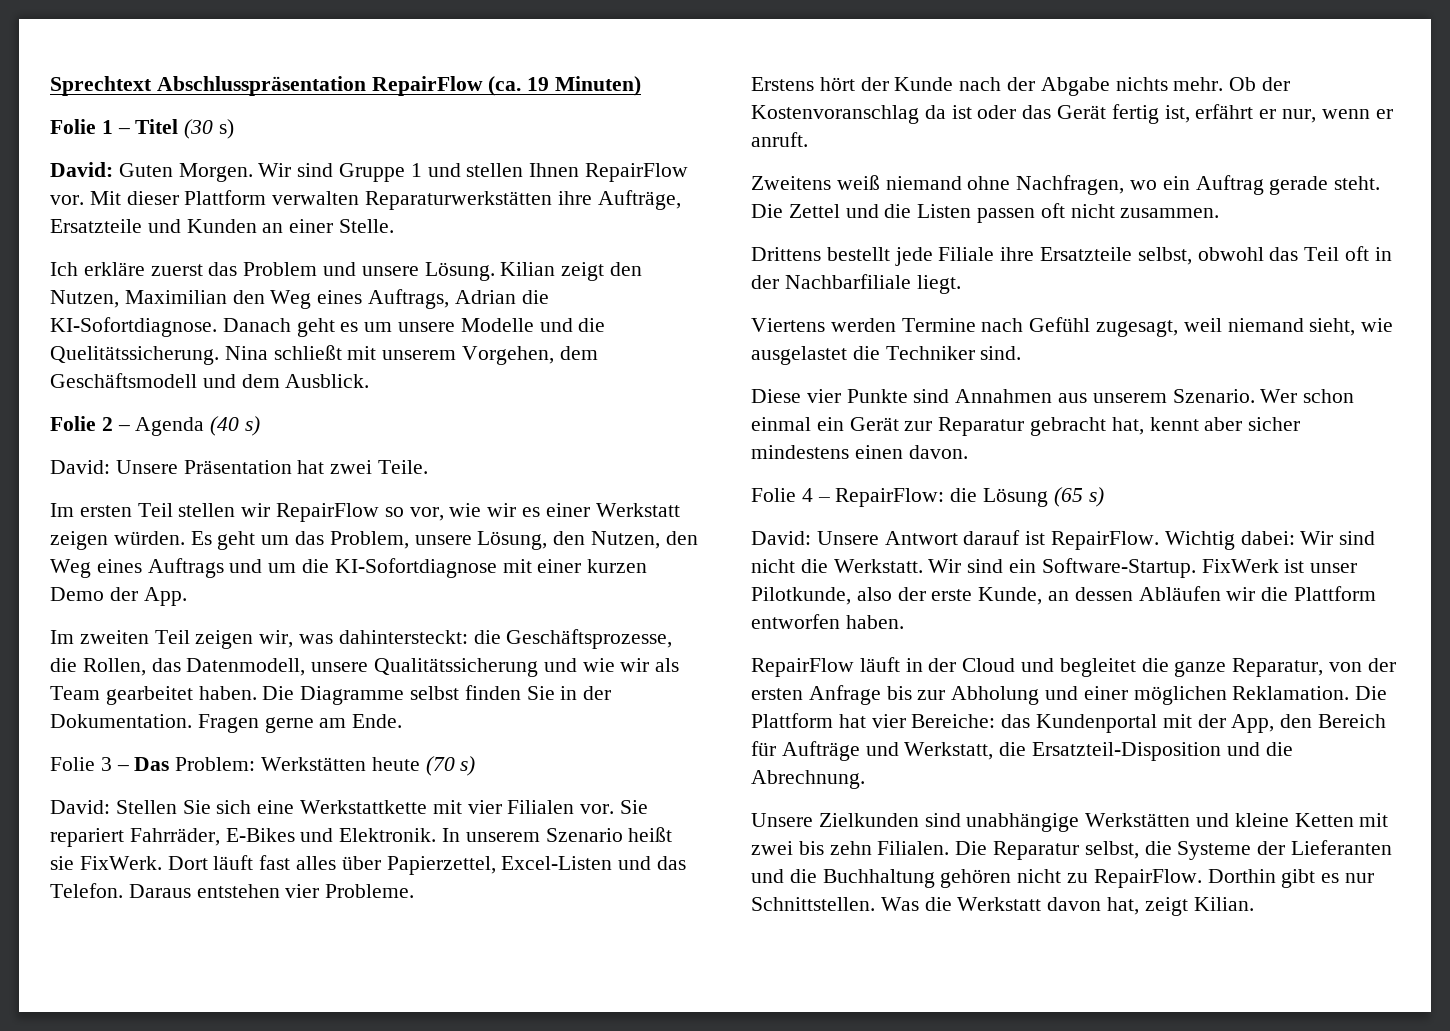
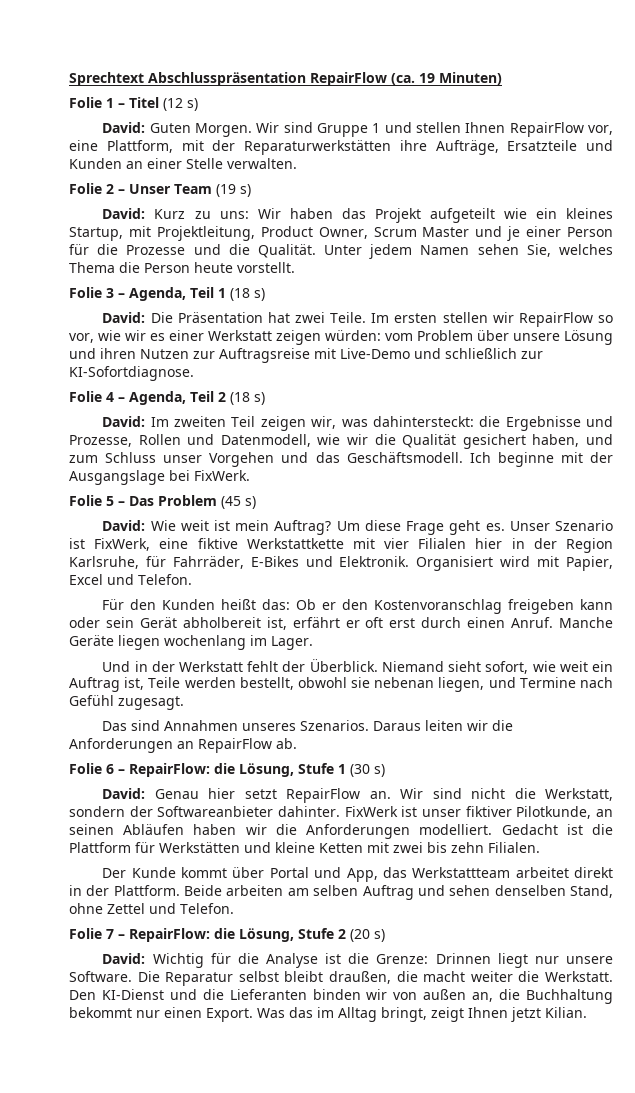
[184,119,214,139] (30 -> [163,98,183,111] (12
[50,190,360,205] vor. Mit dieser Plattform verwalten -> [587,125,613,135] [69,140,236,153] vor, eine Plattform, mit der
[339,219,395,233] [50,262,643,281] [50,289,549,309] [50,317,606,337] [50,345,598,365] [50,373,370,388] Stelle. // Ich erkläre zuerst das Problem und unsere Lösung. Kilian zeigt den Nutzen, Maximilian den Weg eines Auftrags, Adrian die KI-Sofortdiagnose. Danach geht es um unsere Modelle und die Quelitätssicherung. Nina schließt mit unserem Vorgehen, dem Geschäftsmodell und dem Ausblick. -> [186,158,297,169] Stelle verwalten.
[135,416,261,436] [50,460,178,474] Agenda (40 s) // David: Unsere -> [129,184,251,197] [102,208,613,223] [69,226,613,241] [69,244,613,259] [69,262,295,273] [69,287,265,301] [102,312,173,323] Unser Team (19 s) // David: Kurz zu uns: Wir haben das Projekt aufgeteilt wie ein kleines Startup, mit Projektleitung, Product Owner, Scrum Master und je einer Person für die Prozesse und die Qualität. Unter jedem Namen sehen Sie, welches Thema die Person heute vorstellt. // Folie 3 – Agenda, Teil 1 (18 s) // David: Die
(429, 467) // -> (367, 317) none
[137,503,173,517] Teil -> (438, 318) none
[113,531,698,550] [50,558,648,578] [50,587,187,606] würden. Es geht um das Problem, unsere Lösung, den Nutzen, den Weg eines Auftrags und um die KI-Sofortdiagnose mit einer kurzen Demo der App. // -> [325,330,613,345] [69,348,543,363] [69,366,194,381] [69,391,265,405] [102,416,146,427] würden: vom Problem über unsere Lösung und ihren Nutzen zur Auftragsreise mit Live-Demo und schließlich zur KI-Sofortdiagnose. // Folie 4 – Agenda, Teil 2 (18 s) // David:
[506,629,673,649] [50,658,680,677] [50,685,612,705] [50,714,403,733] [50,757,112,771] Geschäftsprozesse, die Rollen, das Datenmodell, unsere Qualitätssicherung und wie wir als Team gearbeitet haben. Die Diagramme selbst finden Sie in der Dokumentation. Fragen gerne am Ende. // Folie 3 -> [505,416,613,431] [69,434,614,449] [69,452,614,467] [69,470,250,485] [69,495,114,506] Ergebnisse und Prozesse, Rollen und Datenmodell, wie wir die Qualität gesichert haben, und zum Schluss unser Vorgehen und das Geschäftsmodell. Ich beginne mit der Ausgangslage bei FixWerk. // Folie 5
[175,756,476,776] [50,800,649,814] [50,827,673,847] [50,855,687,875] [50,883,415,898] [751,77,1291,96] [751,104,1393,124] [751,132,808,147] [751,175,1381,195] [751,203,1220,223] [751,246,1392,266] [751,274,961,294] [751,317,1394,337] [751,346,1022,365] [751,389,1355,403] [751,417,1301,436] [751,445,968,459] [751,487,1104,507] [751,530,1376,550] [751,558,1358,578] [751,586,1377,605] [751,614,904,629] [751,657,1396,677] [751,685,1388,705] [751,713,1387,733] [751,741,1293,761] [751,770,865,789] [751,813,1080,832] Problem: Werkstätten heute (70 s) // David: Stellen Sie sich eine Werkstattkette mit vier Filialen vor. Sie repariert Fahrräder, E-Bikes und Elektronik. In unserem Szenario heißt sie FixWerk. Dort läuft fast alles über Papierzettel, Excel-Listen und das Telefon. Daraus entstehen vier Probleme. // Erstens hört der Kunde nach der Abgabe nichts mehr. Ob der Kostenvoranschlag da ist oder das Gerät fertig ist, erfährt er nur, wenn er anruft. // Zweitens weiß niemand ohne Nachfragen, wo ein Auftrag gerade steht. Die Zettel und die Listen passen oft nicht zusammen. // Drittens bestellt jede Filiale ihre Ersatzteile selbst, obwohl das Teil oft in der Nachbarfiliale liegt. // Viertens werden Termine nach Gefühl zugesagt, weil niemand sieht, wie ausgelastet die Techniker sind. // Diese vier Punkte sind Annahmen aus unserem Szenario. Wer schon einmal ein Gerät zur Reparatur gebracht hat, kennt aber sicher mindestens einen davon. // Folie 4 – RepairFlow: die Lösung (65 s) // David: Unsere Antwort darauf ist RepairFlow. Wichtig dabei: Wir sind nicht die Werkstatt. Wir sind ein Software-Startup. FixWerk ist unser Pilotkunde, also der erste Kunde, an dessen Abläufen wir die Plattform entworfen haben. // RepairFlow läuft in der Cloud und begleitet die ganze Reparatur, von der ersten Anfrage bis zur Abholung und einer möglichen Reklamation. Die Plattform hat vier Bereiche: das Kundenportal mit der App, den Bereich für Aufträge und Werkstatt, die Ersatzteil-Disposition und die Abrechnung. // Unsere Zielkunden sind unabhängige -> [158,495,256,509] [102,520,613,535] [69,538,613,553] [69,556,614,571] [69,574,192,585] [102,599,613,614] [69,617,614,630] [69,635,313,650] [102,659,613,674] [69,677,613,692] [69,695,184,710] [102,720,514,731] [69,738,297,753] [69,763,385,777] [102,788,614,803] [69,806,614,819] [69,824,613,839] [69,842,155,853] Problem (45 s) // David: Wie weit ist mein Auftrag? Um diese Frage geht es. Unser Szenario ist FixWerk, eine fiktive Werkstattkette mit vier Filialen hier in der Region Karlsruhe, für Fahrräder, E-Bikes und Elektronik. Organisiert wird mit Papier, Excel und Telefon. // Für den Kunden heißt das: Ob er den Kostenvoranschlag freigeben kann oder sein Gerät abholbereit ist, erfährt er oft erst durch einen Anruf. Manche Geräte liegen wochenlang im Lager. // Und in der Werkstatt fehlt der Überblick. Niemand sieht sofort, wie weit ein Auftrag ist, Teile werden bestellt, obwohl sie nebenan liegen, und Termine nach Gefühl zugesagt. // Das sind Annahmen unseres Szenarios. Daraus leiten wir die Anforderungen an RepairFlow ab. // Folie 6 – RepairFlow: die Lösung, Stufe 1 (30 s) // David: Genau hier setzt RepairFlow an. Wir sind nicht die Werkstatt, sondern der Softwareanbieter dahinter. FixWerk ist unser fiktiver Pilotkunde, an seinen Abläufen haben wir die Anforderungen modelliert. Gedacht ist die Plattform für
[955,840,1393,860] [751,869,1375,888] [751,897,1188,916] Die Reparatur selbst, die Systeme der Lieferanten und die Buchhaltung gehören nicht zu RepairFlow. Dorthin gibt es nur Schnittstellen. Was die Werkstatt davon hat, zeigt -> [102,867,613,882] [69,885,613,900] [69,903,234,914] [69,928,385,942] [102,953,613,968] [69,971,614,986] [69,989,614,1004] [69,1007,541,1022] // Der Kunde kommt über Portal und App, das Werkstattteam arbeitet direkt in der Plattform. Beide arbeiten am selben Auftrag und sehen denselben Stand, ohne Zettel und Telefon. // Folie 7 – RepairFlow: die Lösung, Stufe 2 (20 s) // David: Wichtig für die Analyse ist die Grenze: Drinnen liegt nur unsere Software. Die Reparatur selbst bleibt draußen, die macht weiter die Werkstatt. Den KI-Dienst und die Lieferanten binden wir von außen an, die Buchhaltung bekommt nur einen Export. Was das im Alltag bringt, zeigt Ihnen jetzt

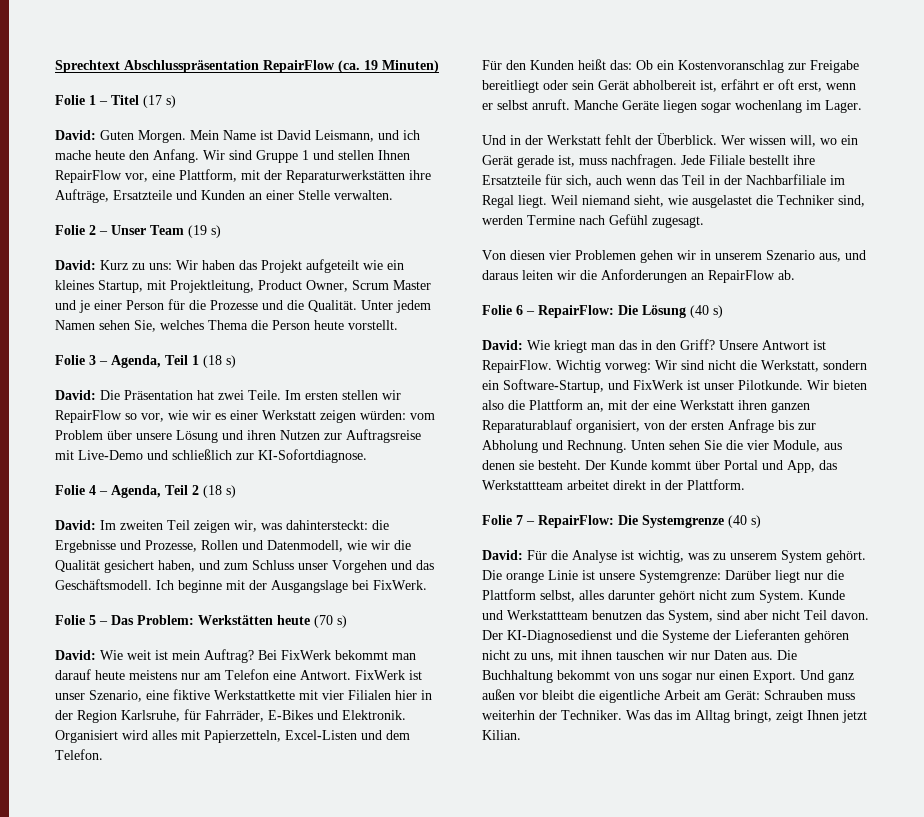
[163,98,183,111] (12 -> [143,95,162,108] (17
(253, 130) none -> [190,130,420,142] [55,149,199,163] Mein Name ist David Leismann, und ich mache heute den Anfang.
[158,495,241,509] Problem (45 -> [137,615,333,628] Problem: Werkstätten heute (70
[336,520,613,535] [69,538,151,551] Um diese Frage geht es. Unser Szenario ist FixWerk, -> [258,650,416,660] [55,669,422,680] [55,690,142,702] Bei FixWerk bekommt man darauf heute meistens nur am Telefon eine Antwort. FixWerk ist unser Szenario,
[537,556,614,571] [69,574,134,585] mit Papier, Excel und -> [152,730,410,743] alles mit Papierzetteln, Excel-Listen und dem
[322,599,613,614] er den Kostenvoranschlag freigeben kann -> [657,60,859,73] [482,80,539,93] ein Kostenvoranschlag zur Freigabe bereitliegt
[389,617,554,628] erst durch einen Anruf. -> [798,81,856,92] [482,99,570,110] erst, wenn er selbst anruft.
(160, 642) none -> [701,102,731,113] sogar
[381,661,613,674] [69,677,613,692] [69,695,184,710] [102,720,422,731] Niemand sieht sofort, wie weit ein Auftrag ist, Teile werden bestellt, obwohl sie nebenan liegen, und Termine nach Gefühl zugesagt. // Das sind Annahmen unseres Szenarios. Daraus -> [721,135,858,147] [482,154,815,168] [482,174,845,187] [482,195,865,208] [482,214,704,228] [482,250,866,263] [482,270,518,280] Wer wissen will, wo ein Gerät gerade ist, muss nachfragen. Jede Filiale bestellt ihre Ersatzteile für sich, auch wenn das Teil in der Nachbarfiliale im Regal liegt. Weil niemand sieht, wie ausgelastet die Techniker sind, werden Termine nach Gefühl zugesagt. // Von diesen vier Problemen gehen wir in unserem Szenario aus, und daraus
[214,763,385,777] [102,788,391,803] die Lösung, Stufe 1 (30 s) // David: Genau hier setzt RepairFlow an. -> [618,305,723,318] [482,339,826,353] [482,360,651,373] Die Lösung (40 s) // David: Wie kriegt man das in den Griff? Unsere Antwort ist RepairFlow. Wichtig vorweg:
[129,806,614,819] [69,824,613,839] [69,842,540,853] der Softwareanbieter dahinter. FixWerk ist unser fiktiver Pilotkunde, an seinen Abläufen haben wir die Anforderungen modelliert. Gedacht ist die Plattform für Werkstätten und kleine Ketten mit zwei bis zehn Filialen. // -> [482,379,867,393] [482,399,810,413] [482,419,816,433] [482,440,842,453] [482,460,581,470] ein Software-Startup, und FixWerk ist unser Pilotkunde. Wir bieten also die Plattform an, mit der eine Werkstatt ihren ganzen Reparaturablauf organisiert, von der ersten Anfrage bis zur Abholung und Rechnung. Unten sehen Sie die vier Module, aus denen sie besteht.
[184,885,613,900] [69,903,234,914] Beide arbeiten am selben Auftrag und sehen denselben Stand, ohne Zettel und Telefon. -> (745, 484) none
[214,928,385,942] [102,953,231,968] die Lösung, Stufe 2 (20 s) // David: Wichtig für -> [618,515,761,528] [482,550,547,560] Die Systemgrenze (40 s) // David: Für
[348,953,613,968] [69,971,614,986] [69,989,614,1004] [69,1007,253,1022] die Grenze: Drinnen liegt nur unsere Software. Die Reparatur selbst bleibt draußen, die macht weiter die Werkstatt. Den KI-Dienst und die Lieferanten binden wir von außen an, die Buchhaltung bekommt nur einen Export. -> [638,550,866,563] [482,570,844,583] [482,589,845,603] [482,610,869,623] [482,629,849,643] [482,650,797,662] [482,670,854,683] [482,689,855,703] [482,710,622,720] wichtig, was zu unserem System gehört. Die orange Linie ist unsere Systemgrenze: Darüber liegt nur die Plattform selbst, alles darunter gehört nicht zum System. Kunde und Werkstattteam benutzen das System, sind aber nicht Teil davon. Der KI-Diagnosedienst und die Systeme der Lieferanten gehören nicht zu uns, mit ihnen tauschen wir nur Daten aus. Die Buchhaltung bekommt von uns sogar nur einen Export. Und ganz außen vor bleibt die eigentliche Arbeit am Gerät: Schrauben muss weiterhin der Techniker.

